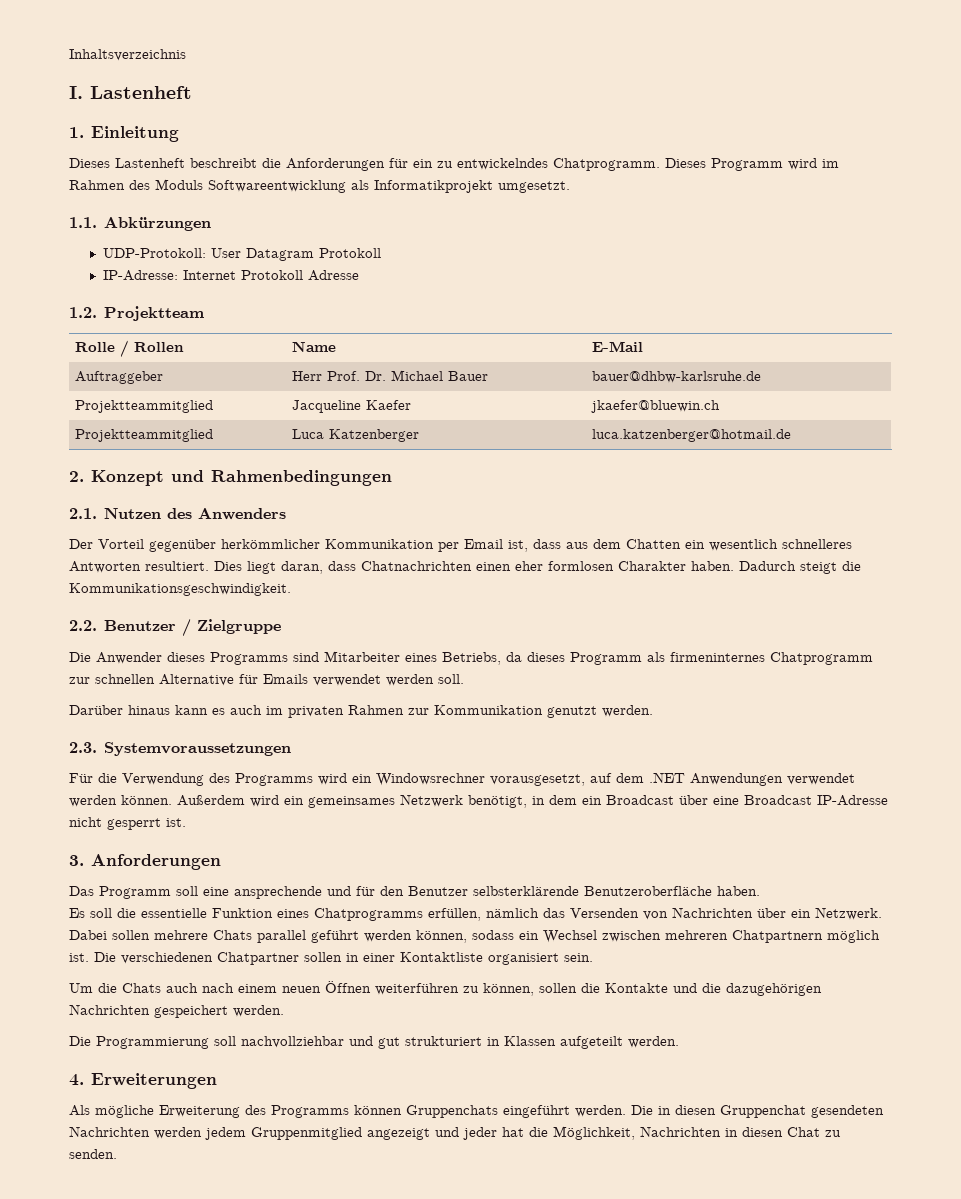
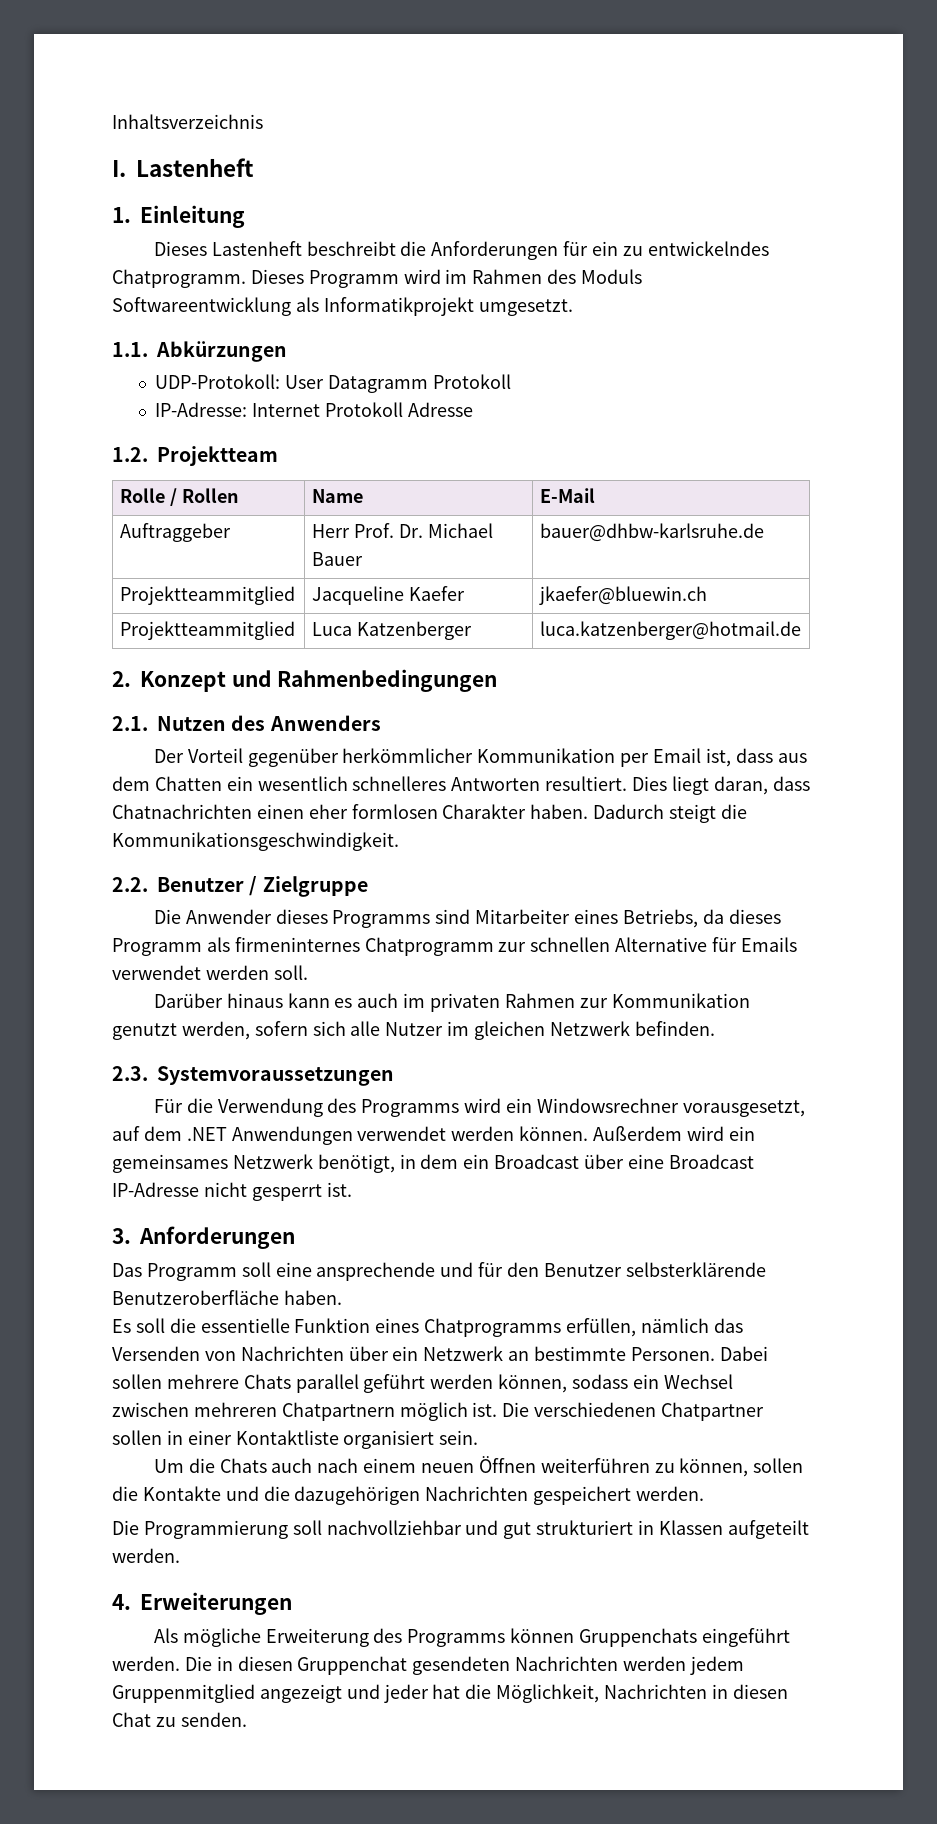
[245,248,314,261] Datagram -> [328,375,429,393] Datagramm
[602,705,653,717] werden. -> [181,1021,715,1040] werden, sofern sich alle Nutzer im gleichen Netzwerk befinden.
[815,907,882,920] Netzwerk. -> [423,1346,715,1361] Netzwerk an bestimmte Personen.

